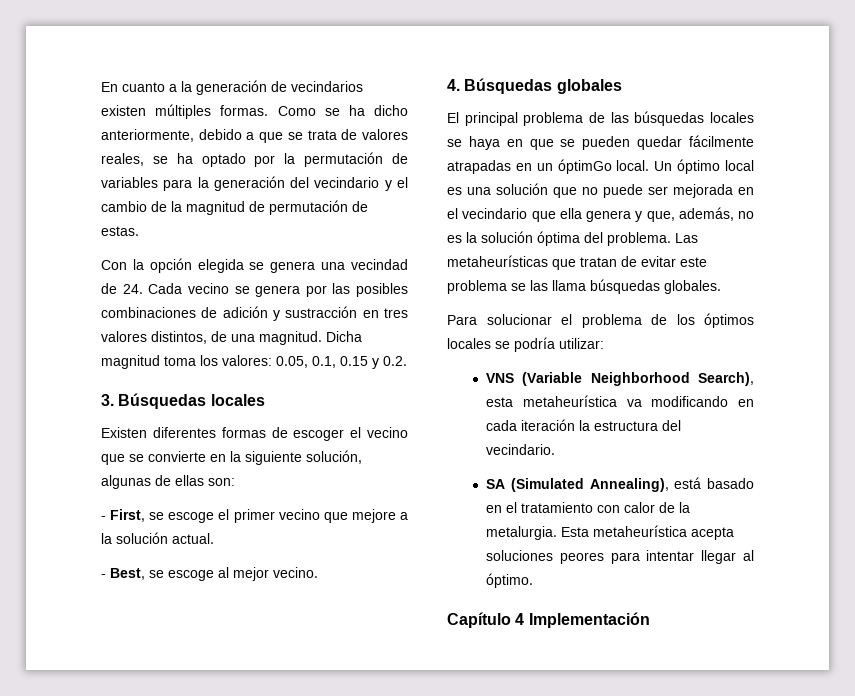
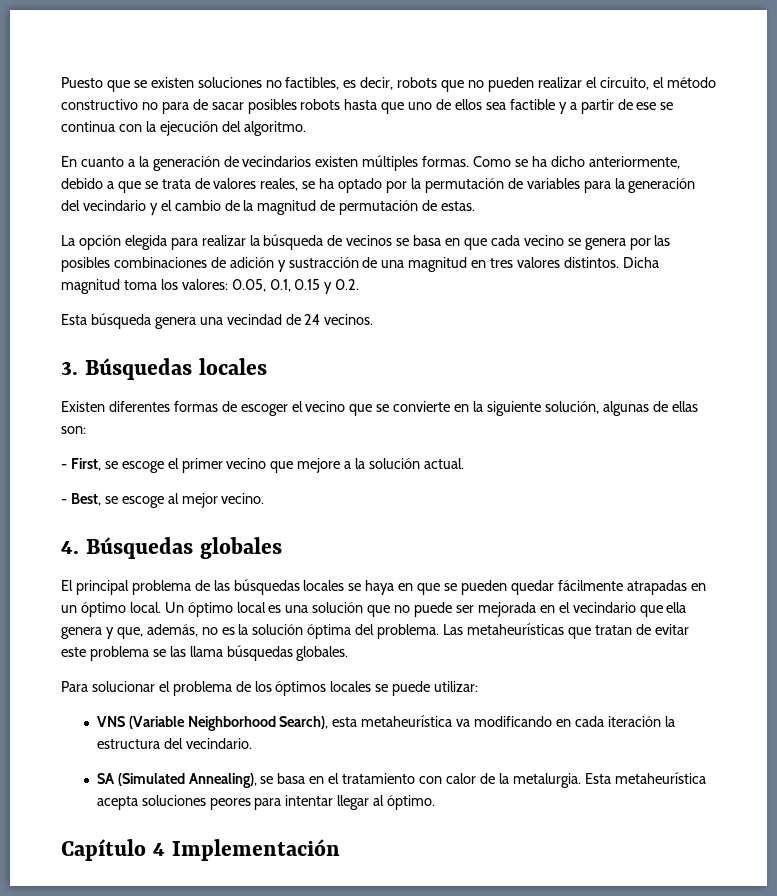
(101, 87) none -> [61,77,716,92] [61,99,674,114] [61,121,306,136] Puesto que se existen soluciones no factibles, es decir, robots que no pueden realizar el circuito, el método constructivo no para de sacar posibles robots hasta que uno de ellos sea factible y a partir de ese se continua con la ejecución del algoritmo. //
[101,258,408,273] [101,283,183,294] Con la opción elegida se genera una vecindad de 24. Cada -> [61,234,520,250] La opción elegida para realizar la búsqueda de vecinos se basa en que cada
[362,308,408,318] [101,331,322,345] en tres valores distintos, de una magnitud. -> [362,257,619,272] de una magnitud en tres valores distintos.
(407, 361) none -> [61,313,374,329] // Esta búsqueda genera una vecindad de 24 vecinos.
[557,159,612,174] óptimGo -> [80,602,126,617] óptimo
[514,337,555,352] podría -> [392,681,431,696] puede
[674,477,754,489] está basado -> [260,773,306,784] se basa

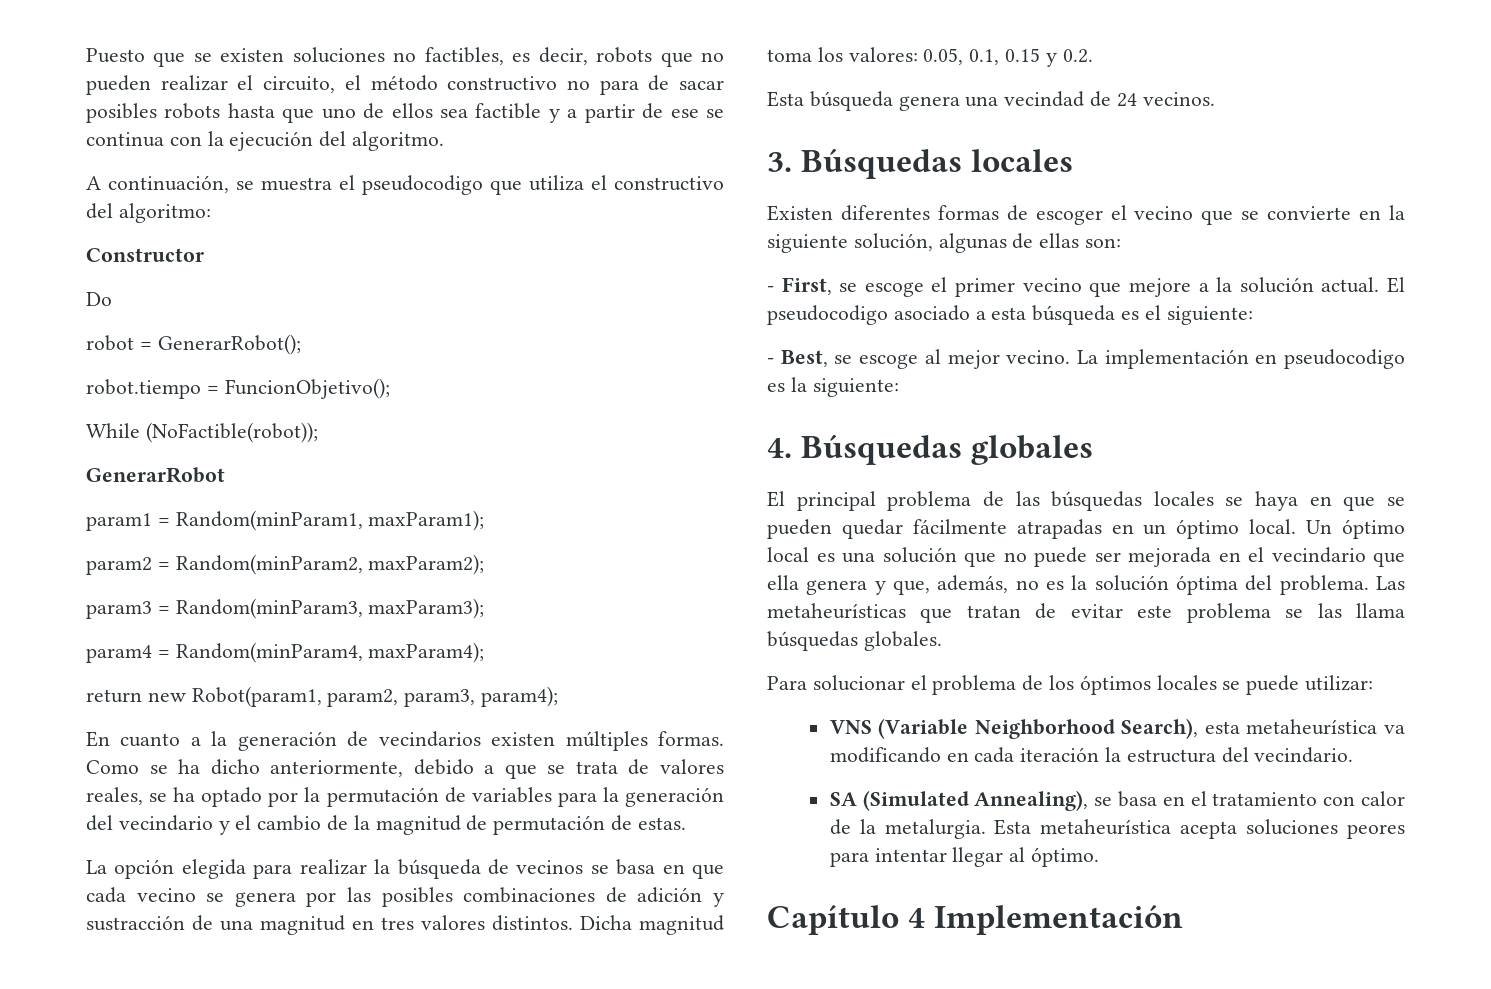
(306, 128) none -> [86,175,724,195] [86,203,211,223] [86,248,204,262] [86,292,112,306] [86,334,301,355] [86,378,390,399] [86,422,318,443] [86,467,225,483] [86,510,485,531] [86,554,485,575] [86,598,485,619] [86,642,485,663] [86,686,559,707] // A continuación, se muestra el pseudocodigo que utiliza el constructivo del algoritmo: // Constructor // Do // robot = GenerarRobot(); // robot.tiempo = FuncionObjetivo(); // While (NoFactible(robot)); // GenerarRobot // param1 = Random(minParam1, maxParam1); // param2 = Random(minParam2, maxParam2); // param3 = Random(minParam3, maxParam3); // param4 = Random(minParam4, maxParam4); // return new Robot(param1, param2, param3, param4);
(464, 463) none -> [1387,277,1405,293] [767,305,1253,325] El pseudocodigo asociado a esta búsqueda es el siguiente:
(265, 498) none -> [1076,349,1405,369] [767,377,899,397] La implementación en pseudocodigo es la siguiente:

